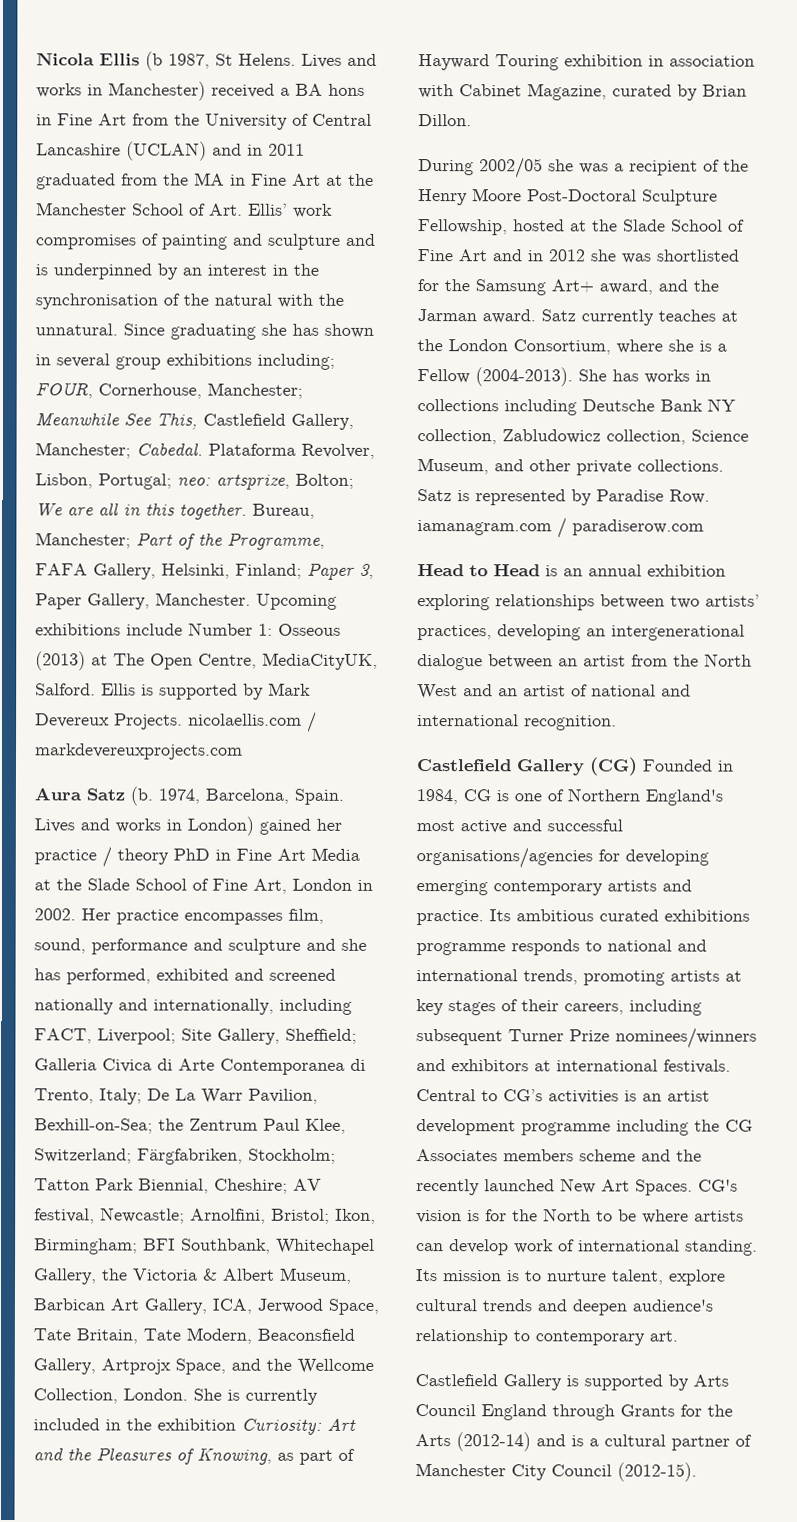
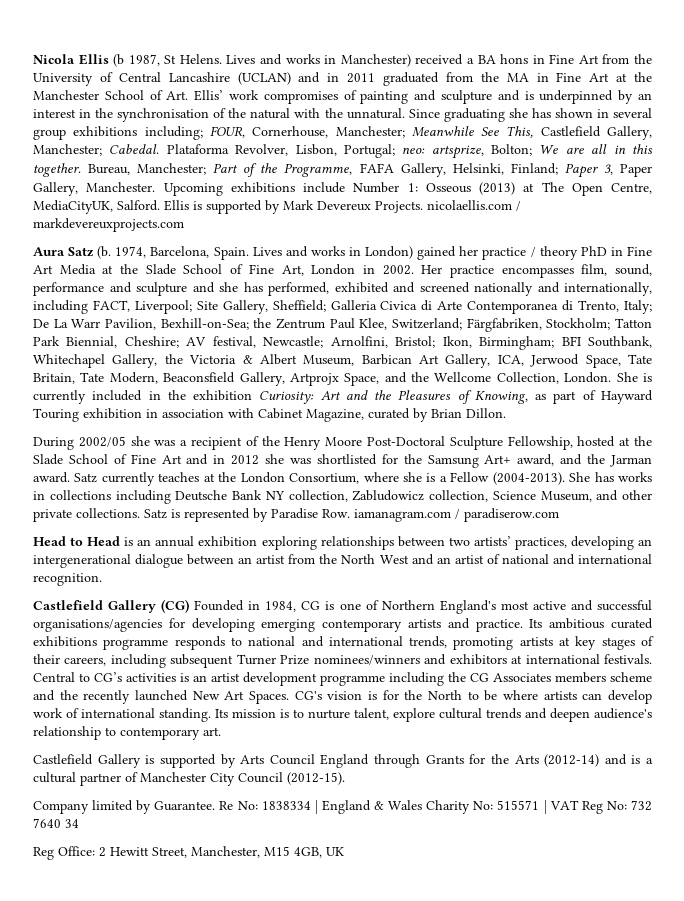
(697, 1472) none -> [33,800,652,814] [33,818,79,828] [33,846,344,860] // Company limited by Guarantee. Re No: 1838334 | England & Wales Charity No: 515571 | VAT Reg No: 732 7640 34 // Reg Office: 2 Hewitt Street, Manchester, M15 4GB, UK

